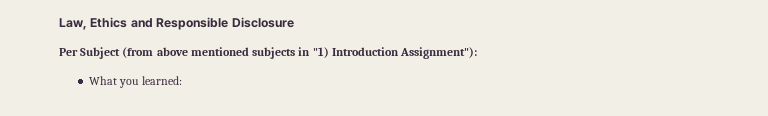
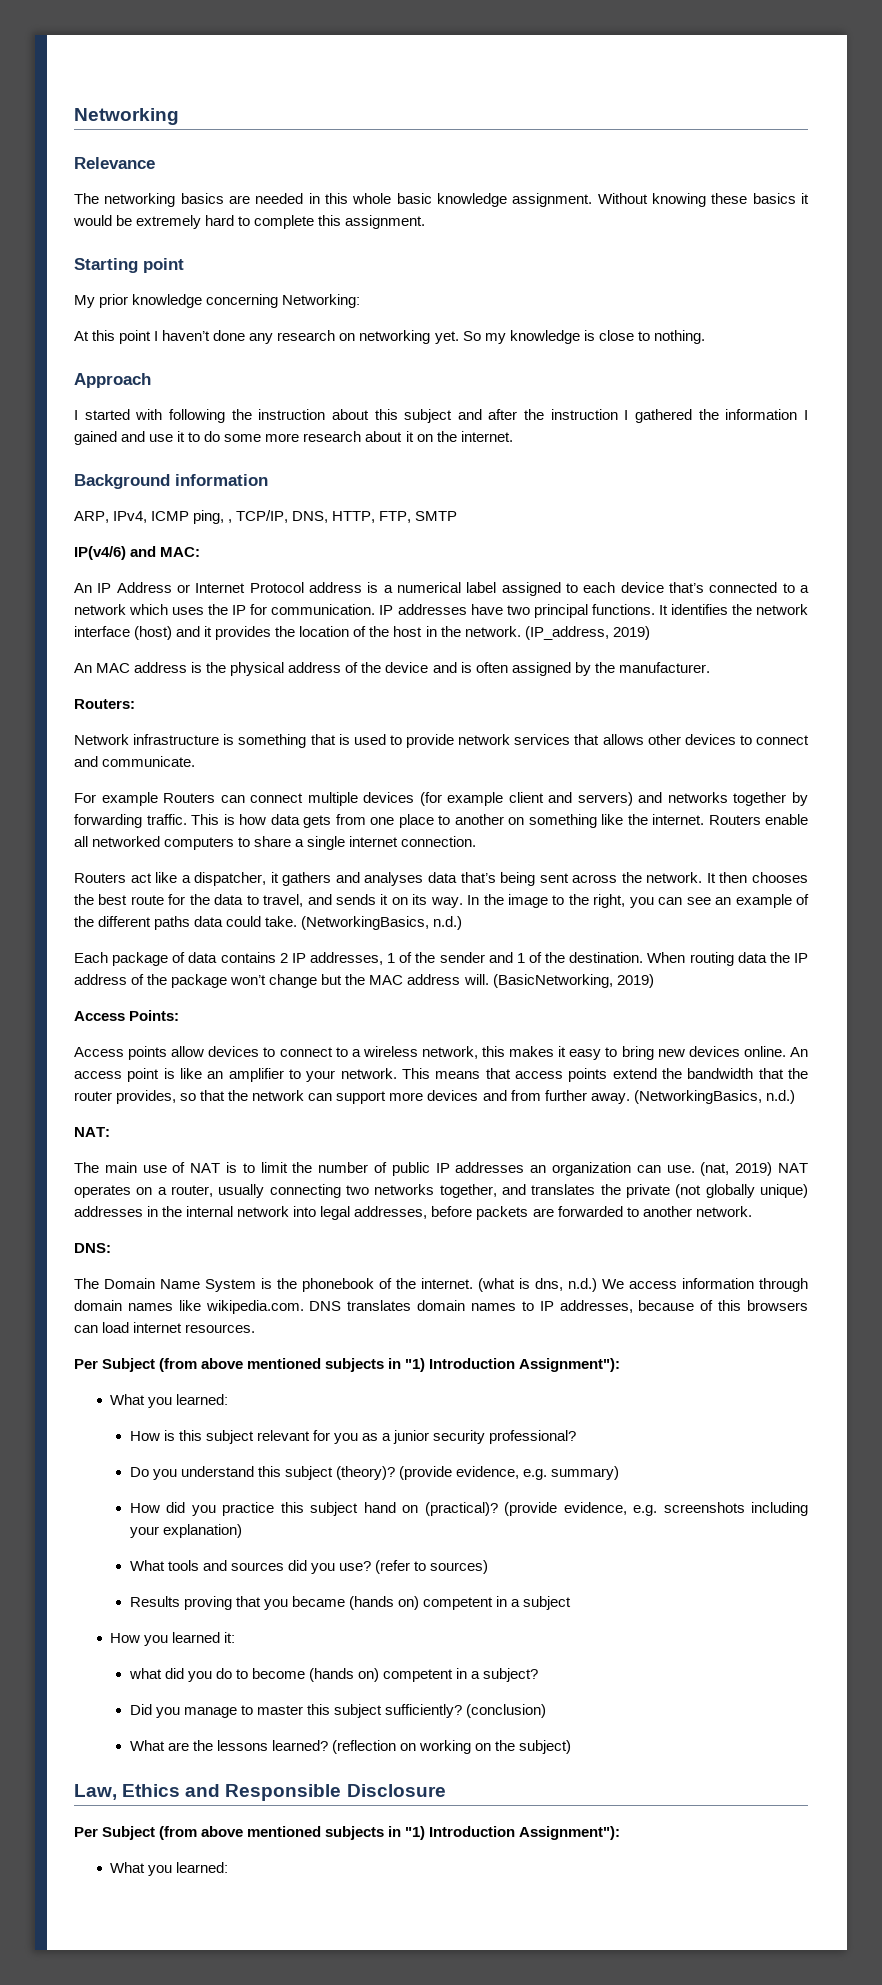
(59, 24) none -> [74,108,179,125] [74,157,155,169] [74,193,810,207] [73,215,426,229] [74,258,184,273] [74,294,361,308] [74,330,705,344] [74,373,151,388] [74,409,808,423] [74,431,513,445] [74,474,268,489] [74,510,458,524] [74,546,201,560] [74,582,810,596] [74,604,808,618] [74,626,650,640] [74,662,710,676] [74,699,135,709] [74,734,809,748] [74,756,196,767] [74,792,808,806] [74,814,808,828] [74,836,477,850] [74,872,808,886] [74,894,810,908] [74,916,463,930] [74,952,808,966] [74,974,654,988] [74,1010,180,1021] [74,1046,809,1060] [74,1068,809,1082] [74,1090,795,1104] [74,1127,110,1137] [74,1162,808,1176] [74,1184,809,1198] [74,1206,752,1220] [74,1243,111,1253] [74,1278,808,1292] [74,1300,809,1314] [74,1322,256,1333] [74,1358,621,1372] [110,1394,229,1408] [129,1430,577,1444] [129,1466,620,1480] [129,1502,808,1516] [129,1524,242,1538] [129,1560,489,1574] [129,1596,572,1610] [110,1632,236,1646] [128,1668,539,1682] [129,1704,547,1718] [129,1740,572,1754] Networking // Relevance // The networking basics are needed in this whole basic knowledge assignment. Without knowing these basics it would be extremely hard to complete this assignment. // Starting point // My prior knowledge concerning Networking: // At this point I haven’t done any research on networking yet. So my knowledge is close to nothing. // Approach // I started with following the instruction about this subject and after the instruction I gathered the information I gained and use it to do some more research about it on the internet. // Background information // ARP, IPv4, ICMP ping, , TCP/IP, DNS, HTTP, FTP, SMTP // IP(v4/6) and MAC: // An IP Address or Internet Protocol address is a numerical label assigned to each device that’s connected to a network which uses the IP for communication. IP addresses have two principal functions. It identifies the network interface (host) and it provides the location of the host in the network. (IP_address, 2019) // An MAC address is the physical address of the device and is often assigned by the manufacturer. // Routers: // Network infrastructure is something that is used to provide network services that allows other devices to connect and communicate. // For example Routers can connect multiple devices (for example client and servers) and networks together by forwarding traffic. This is how data gets from one place to another on something like the internet. Routers enable all networked computers to share a single internet connection. // Routers act like a dispatcher, it gathers and analyses data that’s being sent across the network. It then chooses the best route for the data to travel, and sends it on its way. In the image to the right, you can see an example of the different paths data could take. (NetworkingBasics, n.d.) // Each package of data contains 2 IP addresses, 1 of the sender and 1 of the destination. When routing data the IP address of the package won’t change but the MAC address will. (BasicNetworking, 2019) // Access Points: // Access points allow devices to connect to a wireless network, this makes it easy to bring new devices online. An access point is like an amplifier to your network. This means that access points extend the bandwidth that the router provides, so that the network can support more devices and from further away. (NetworkingBasics, n.d.) // NAT: // The main use of NAT is to limit the number of public IP addresses an organization can use. (nat, 2019) NAT operates on a router, usually connecting two networks together, and translates the private (not globally unique) addresses in the internal network into legal addresses, before packets are forwarded to another network. // DNS: // The Domain Name System is the phonebook of the internet. (what is dns, n.d.) We access information through domain names like wikipedia.com. DNS translates domain names to IP addresses, because of this browsers can load internet resources. // Per Subject (from above mentioned subjects in "1) Introduction Assignment"): // What you learned: // How is this subject relevant for you as a junior security professional? // Do you understand this subject (theory)? (provide evidence, e.g. summary) // How did you practice this subject hand on (practical)? (provide evidence, e.g. screenshots including your explanation) // What tools and sources did you use? (refer to sources) // Results proving that you became (hands on) competent in a subject // How you learned it: // what did you do to become (hands on) competent in a subject? // Did you manage to master this subject sufficiently? (conclusion) // What are the lessons learned? (reflection on working on the subject) //

